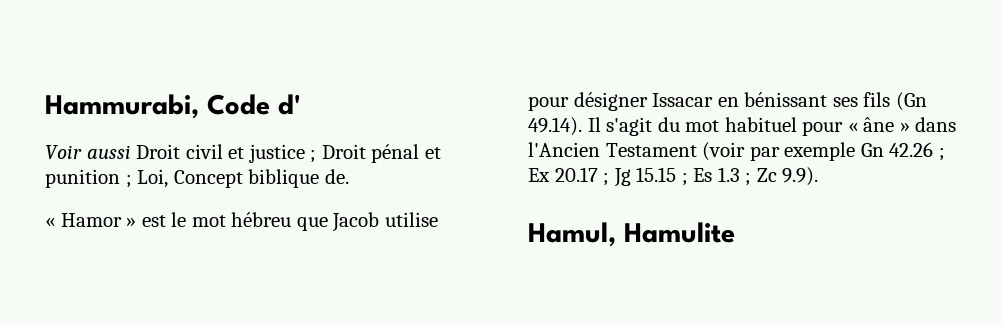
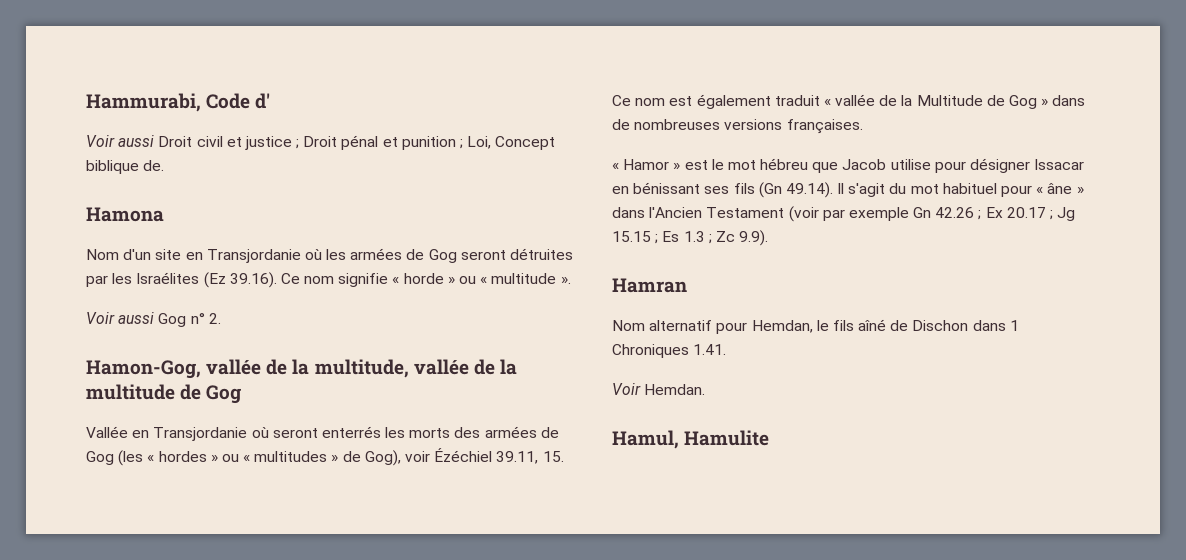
(349, 176) none -> [86,207,164,222] [86,248,574,263] [86,272,571,288] [86,312,221,327] [86,359,517,379] [86,384,242,404] [86,426,559,441] [86,448,564,466] [612,94,1086,109] [612,119,863,134] // Hamona // Nom d'un site en Transjordanie où les armées de Gog seront détruites par les Israélites (Ez 39.16). Ce nom signifie « horde » ou « multitude ». // Voir aussi Gog n° 2. // Hamon-Gog, vallée de la multitude, vallée de la multitude de Gog // Vallée en Transjordanie où seront enterrés les morts des armées de Gog (les « hordes » ou « multitudes » de Gog), voir Ézéchiel 39.11, 15. Ce nom est également traduit « vallée de la Multitude de Gog » dans de nombreuses versions françaises.
(819, 176) none -> [612,278,687,293] [612,319,1019,334] [612,344,727,358] [612,383,706,395] // Hamran // Nom alternatif pour Hemdan, le fils aîné de Dischon dans 1 Chroniques 1.41. // Voir Hemdan.

